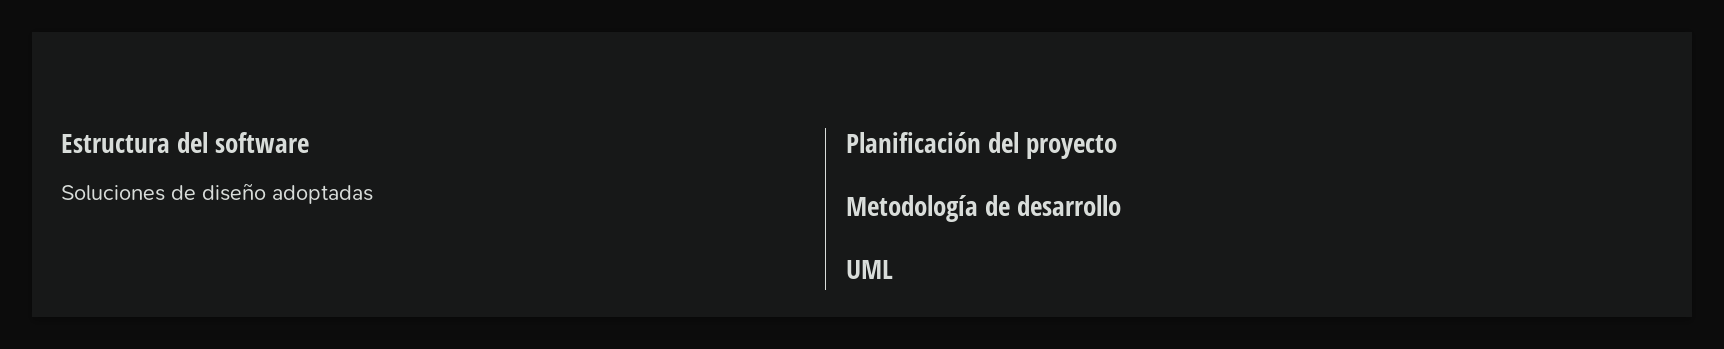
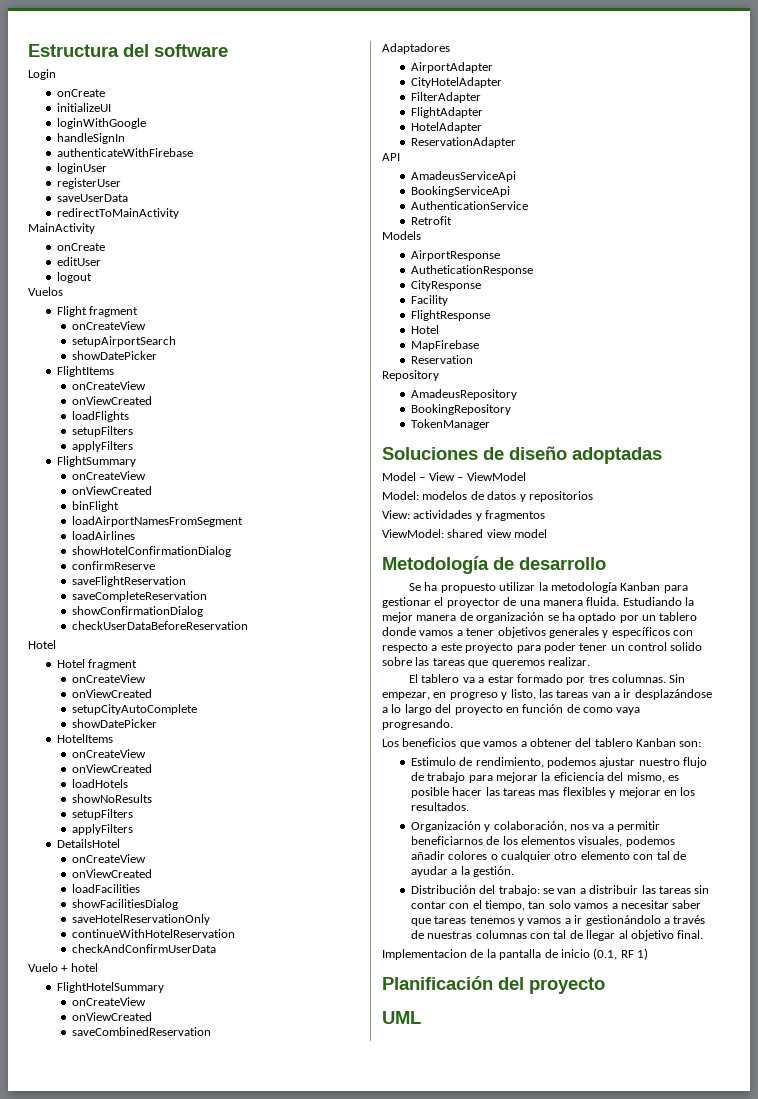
[61,183,373,204] [846,132,1118,159] [846,195,1122,222] Soluciones de diseño adoptadas // Planificación del proyecto // Metodología de desarrollo -> [28,69,56,80] [56,89,105,97] [56,103,111,112] [56,118,146,129] [56,133,125,144] [56,148,193,157] [56,163,107,174] [56,178,121,189] [56,194,128,202] [56,208,179,219] [28,223,95,234] [56,243,105,251] [56,257,101,266] [56,272,92,283] [28,287,63,296] [56,306,139,317] [72,321,147,330] [72,336,177,347] [72,351,158,360] [56,366,114,377] [72,381,147,390] [72,396,153,405] [72,411,130,422] [72,426,134,437] [72,441,134,452] [56,456,136,467] [72,471,147,480] [72,486,153,495] [72,501,120,512] [72,516,244,527] [72,531,136,540] [72,546,232,557] [72,561,156,570] [72,576,187,587] [72,591,208,602] [72,606,204,617] [72,621,249,630] [28,640,56,649] [56,659,138,670] [72,674,147,683] [72,689,153,698] [72,704,198,715] [72,719,158,728] [56,734,113,743] [72,749,147,758] [72,764,153,773] [72,779,129,788] [72,794,153,803] [72,809,134,820] [72,824,134,835] [56,839,120,848] [72,854,147,863] [72,869,153,878] [72,884,141,893] [72,899,179,910] [72,914,211,925] [72,929,236,938] [72,944,217,953] [28,963,98,972] [56,982,164,993] [72,997,147,1006] [72,1012,153,1021] [72,1027,212,1036] [382,43,450,54] [410,62,493,73] [410,77,502,88] [410,92,481,103] [410,107,483,118] [410,122,482,133] [410,137,516,148] [382,153,400,161] [410,171,516,182] [410,186,510,197] [410,201,528,210] [410,216,452,225] [382,231,421,240] [410,250,500,261] [410,265,533,276] [410,280,481,291] [410,295,448,306] [410,310,490,321] [410,325,439,334] [410,340,479,351] [410,355,473,364] [382,370,439,381] [410,389,517,400] [410,404,511,415] [410,419,490,430] [382,446,662,464] [382,472,526,481] [382,491,593,502] [382,510,546,521] [382,529,548,538] [382,556,606,574] [409,582,688,593] [382,597,694,608] [382,612,698,623] [382,627,693,638] [382,642,703,653] [382,657,590,668] [409,674,686,685] [382,689,712,700] [382,704,641,715] [382,719,453,730] [382,738,702,749] [410,757,708,768] [410,772,679,783] [410,787,696,798] [410,802,469,811] [410,821,661,832] [410,836,675,847] [410,851,686,862] [410,866,515,877] [410,885,710,896] [410,900,702,911] [410,915,706,926] [410,930,704,941] [382,948,648,960] [382,976,605,994] Login // onCreate // initializeUI // loginWithGoogle // handleSignIn // authenticateWithFirebase // loginUser // registerUser // saveUserData // redirectToMainActivity // MainActivity // onCreate // editUser // logout // Vuelos // Flight fragment // onCreateView // setupAirportSearch // showDatePicker // FlightItems // onCreateView // onViewCreated // loadFlights // setupFilters // applyFilters // FlightSummary // onCreateView // onViewCreated // binFlight // loadAirportNamesFromSegment // loadAirlines // showHotelConfirmationDialog // confirmReserve // saveFlightReservation // saveCompleteReservation // showConfirmationDialog // checkUserDataBeforeReservation // Hotel // Hotel fragment // onCreateView // onViewCreated // setupCityAutoComplete // showDatePicker // HotelItems // onCreateView // onViewCreated // loadHotels // showNoResults // setupFilters // applyFilters // DetailsHotel // onCreateView // onViewCreated // loadFacilities // showFacilitiesDialog // saveHotelReservationOnly // continueWithHotelReservation // checkAndConfirmUserData // Vuelo + hotel // FlightHotelSummary // onCreateView // onViewCreated // saveCombinedReservation // Adaptadores // AirportAdapter // CityHotelAdapter // FilterAdapter // FlightAdapter // HotelAdapter // ReservationAdapter // API // AmadeusServiceApi // BookingServiceApi // AuthenticationService // Retrofit // Models // AirportResponse // AutheticationResponse // CityResponse // Facility // FlightResponse // Hotel // MapFirebase // Reservation // Repository // AmadeusRepository // BookingRepository // TokenManager // Soluciones de diseño adoptadas // Model – View – ViewModel // Model: modelos de datos y repositorios // View: actividades y fragmentos // ViewModel: shared view model // Metodología de desarrollo // Se ha propuesto utilizar la metodología Kanban para gestionar el proyector de una manera fluida. Estudiando la mejor manera de organización se ha optado por un tablero donde vamos a tener objetivos generales y específicos con respecto a este proyecto para poder tener un control solido sobre las tareas que queremos realizar. // El tablero va a estar formado por tres columnas. Sin empezar, en progreso y listo, las tareas van a ir desplazándose a lo largo del proyecto en función de como vaya progresando. // Los beneficios que vamos a obtener del tablero Kanban son: // Estimulo de rendimiento, podemos ajustar nuestro flujo de trabajo para mejorar la eficiencia del mismo, es posible hacer las tareas mas flexibles y mejorar en los resultados. // Organización y colaboración, nos va a permitir beneficiarnos de los elementos visuales, podemos añadir colores o cualquier otro elemento con tal de ayudar a la gestión. // Distribución del trabajo: se van a distribuir las tareas sin contar con el tiempo, tan solo vamos a necesitar saber que tareas tenemos y vamos a ir gestionándolo a través de nuestras columnas con tal de llegar al objetivo final. // Implementacion de la pantalla de inicio (0.1, RF 1) // Planificación del proyecto

